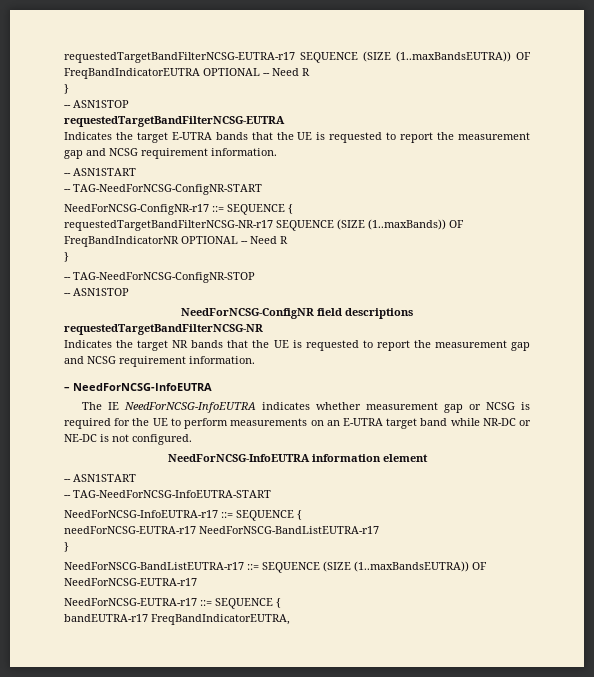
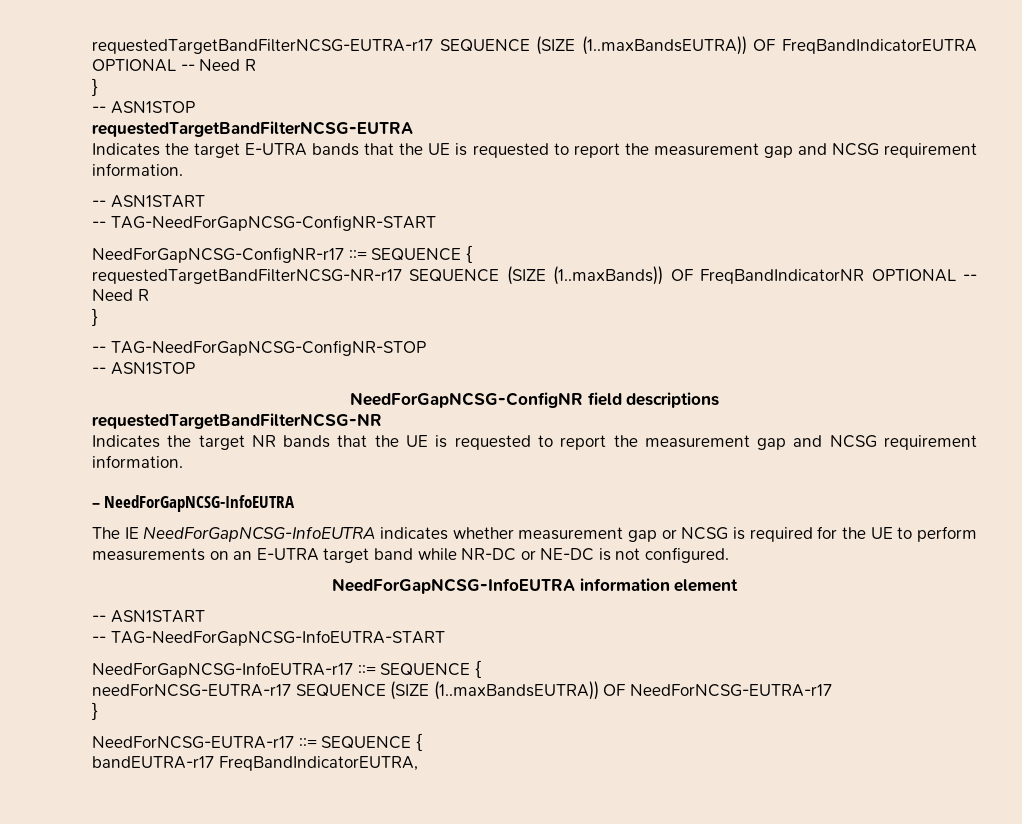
[73,184,262,195] [64,204,209,215] TAG-NeedForNCSG-ConfigNR-START // NeedForNCSG-ConfigNR-r17 -> [110,215,436,231] [92,247,344,263] TAG-NeedForGapNCSG-ConfigNR-START // NeedForGapNCSG-ConfigNR-r17
[73,272,255,283] [64,288,129,296] [181,308,314,319] TAG-NeedForNCSG-ConfigNR-STOP // -- ASN1STOP // NeedForNCSG-ConfigNR -> [110,340,426,356] [92,362,195,375] [349,392,583,408] TAG-NeedForGapNCSG-ConfigNR-STOP // -- ASN1STOP // NeedForGapNCSG-ConfigNR
[73,383,212,391] NeedForNCSG-InfoEUTRA -> [104,495,296,512] NeedForGapNCSG-InfoEUTRA
[123,402,256,413] NeedForNCSG-InfoEUTRA -> [143,526,376,542] NeedForGapNCSG-InfoEUTRA
[167,454,310,462] NeedForNCSG-InfoEUTRA -> [331,578,575,594] NeedForGapNCSG-InfoEUTRA
[73,490,271,498] [64,510,218,518] TAG-NeedForNCSG-InfoEUTRA-START // NeedForNCSG-InfoEUTRA-r17 -> [110,630,445,646] [92,662,353,678] TAG-NeedForGapNCSG-InfoEUTRA-START // NeedForGapNCSG-InfoEUTRA-r17
[199,526,379,534] [64,542,69,552] [64,562,259,570] NeedForNSCG-BandListEUTRA-r17 // } // NeedForNSCG-BandListEUTRA-r17 ::= -> (291, 690) none
(197, 582) none -> [92,702,98,720] // }

